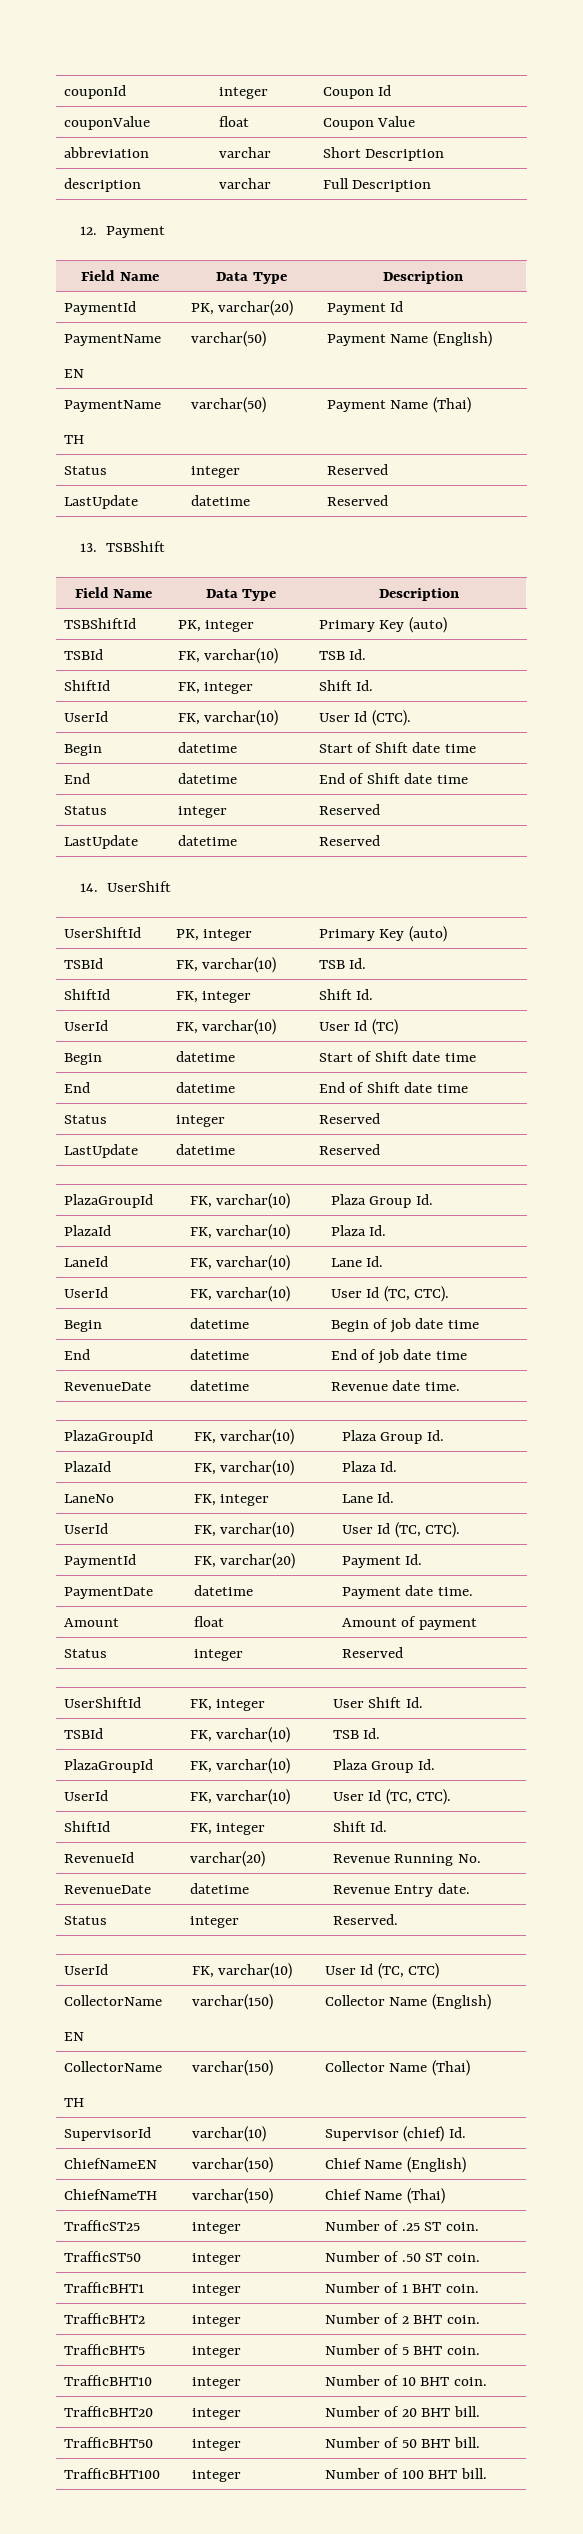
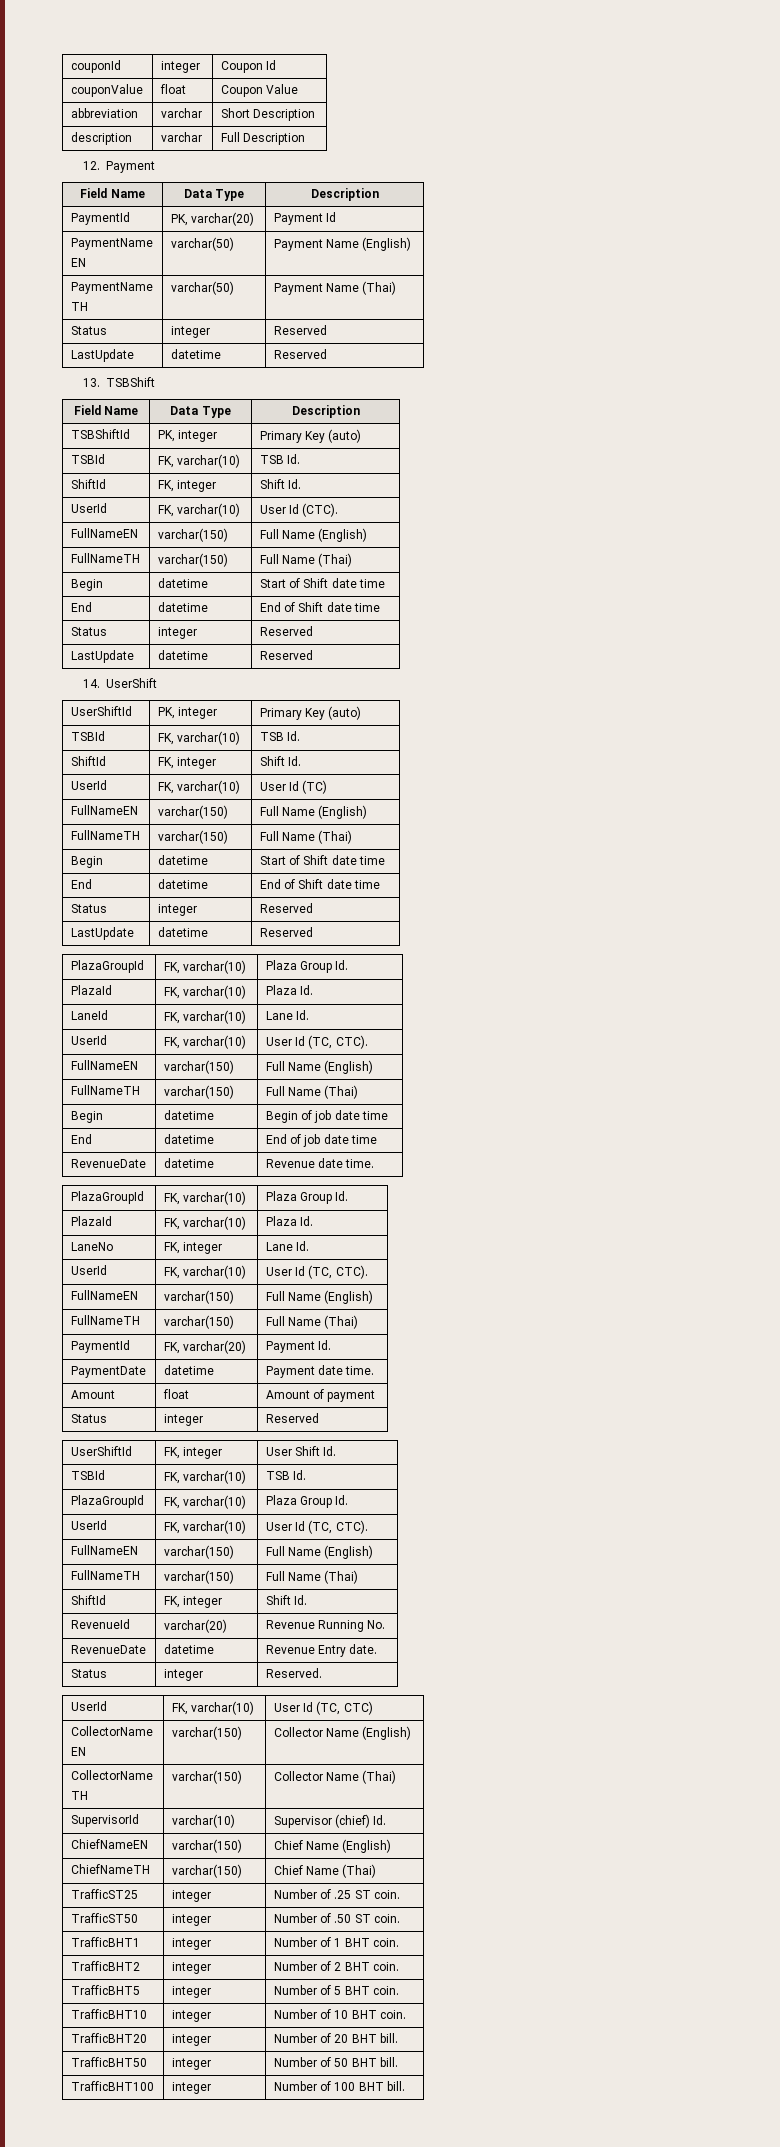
(411, 718) none -> [70,528,138,538] [157,528,228,542] [259,528,368,542] [70,553,140,563] [157,553,228,567] [259,553,353,567] // FullNameEN | varchar(150) | Full Name (English) // FullNameTH | varchar(150) | Full Name (Thai)
(398, 1027) none -> [70,805,138,815] [157,805,228,819] [259,805,368,819] [70,830,140,840] [157,830,228,844] [259,830,353,844] // FullNameEN | varchar(150) | Full Name (English) // FullNameTH | varchar(150) | Full Name (Thai)
(450, 1294) none -> [70,1060,138,1070] [163,1060,234,1074] [265,1060,374,1074] [70,1085,140,1095] [163,1085,234,1099] [265,1085,359,1099] // FullNameEN | varchar(150) | Full Name (English) // FullNameTH | varchar(150) | Full Name (Thai)
(461, 1530) none -> [70,1290,138,1300] [163,1290,234,1304] [265,1290,374,1304] [70,1315,140,1325] [163,1315,234,1329] [265,1315,359,1329] // FullNameEN | varchar(150) | Full Name (English) // FullNameTH | varchar(150) | Full Name (Thai)
(452, 1797) none -> [70,1545,138,1555] [163,1545,234,1559] [265,1545,374,1559] [70,1570,140,1580] [163,1570,234,1584] [265,1570,359,1584] // FullNameEN | varchar(150) | Full Name (English) // FullNameTH | varchar(150) | Full Name (Thai)

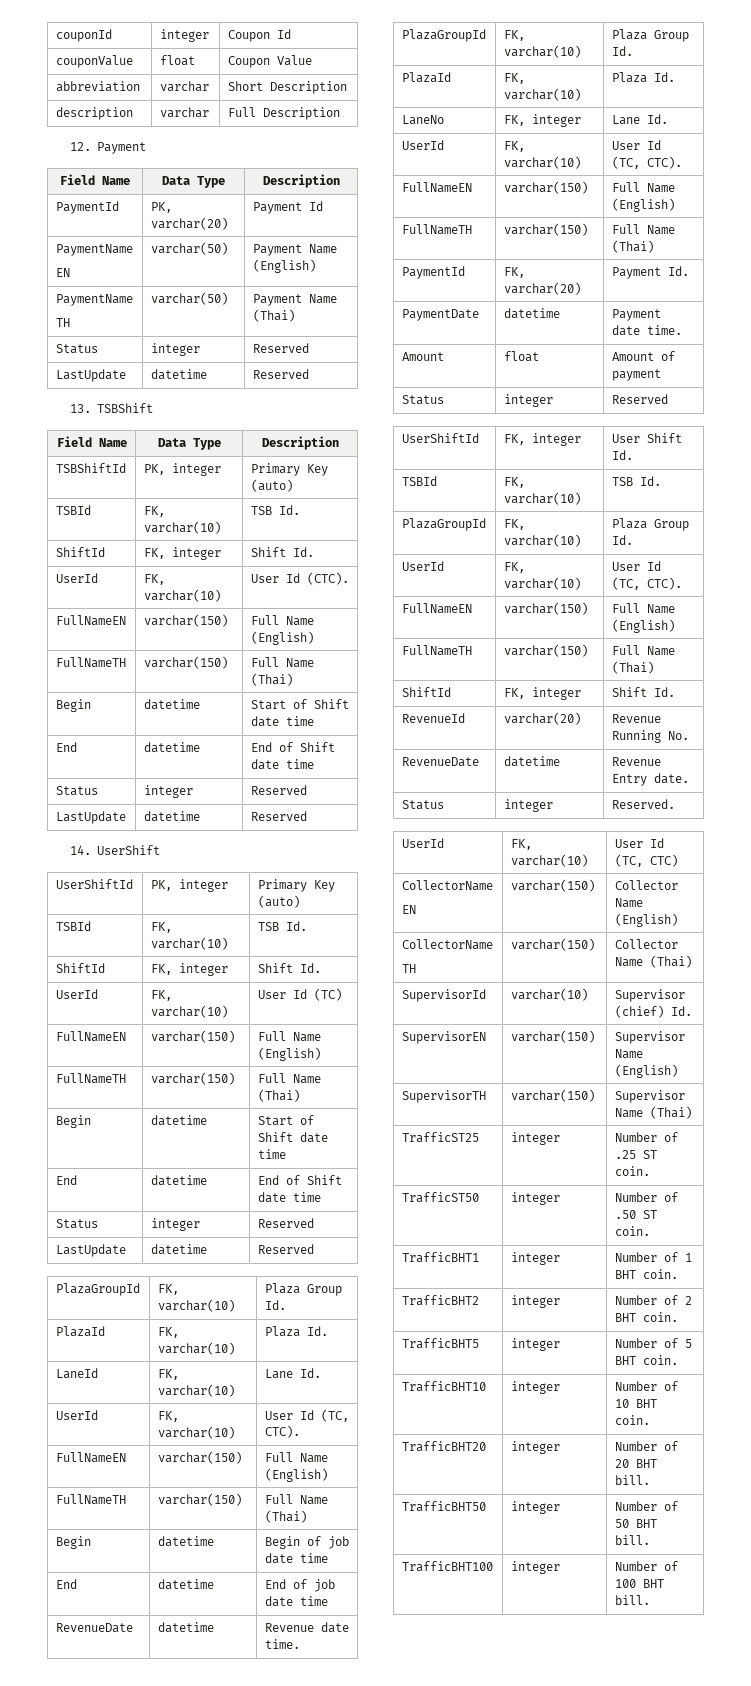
[70,1839,148,1849] [171,1839,242,1853] [273,1839,392,1853] [70,1864,150,1874] [171,1864,242,1878] [273,1865,303,1875] ChiefNameEN | varchar(150) | Chief Name (English) // ChiefNameTH | varchar(150) | Chief -> [401,1031,486,1044] [510,1030,595,1043] [614,1031,685,1044] [614,1049,643,1059] [614,1064,678,1078] [401,1090,486,1103] [510,1089,595,1102] [614,1090,685,1103] SupervisorEN | varchar(150) | Supervisor Name (English) // SupervisorTH | varchar(150) | Supervisor

